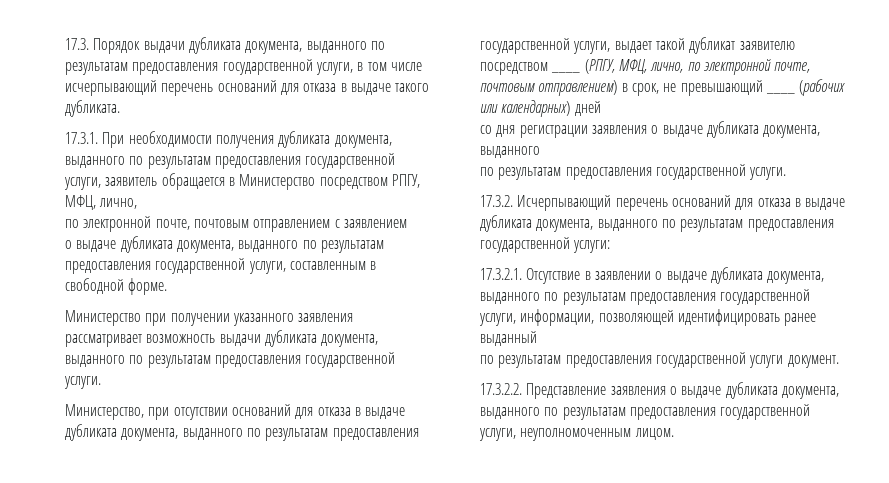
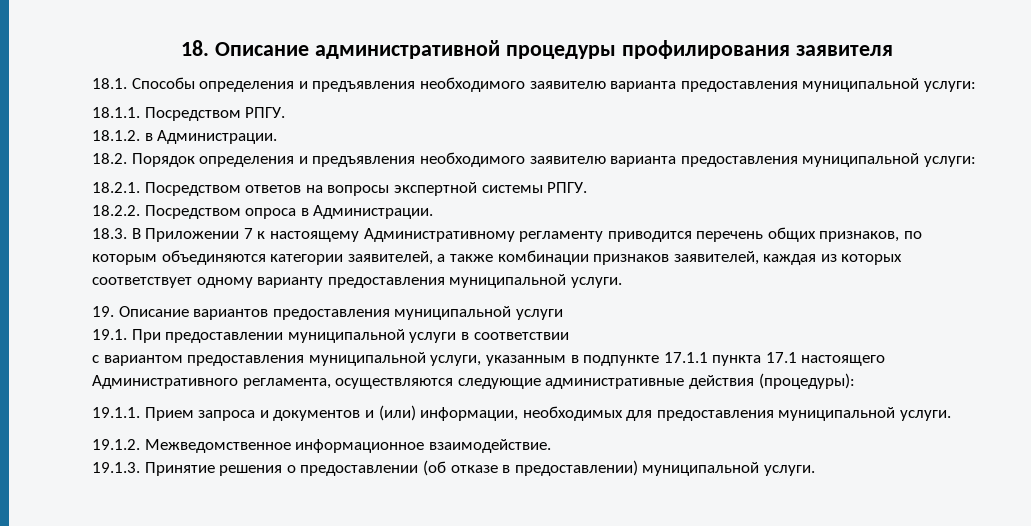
[65,37,385,54] [65,59,422,75] [65,80,430,96] [65,100,120,117] [65,131,392,148] [65,153,396,169] [64,173,420,190] [65,195,138,210] [65,216,407,232] [65,236,384,253] [65,258,377,274] [65,278,168,295] [65,310,354,326] [65,330,379,347] [65,352,396,368] [64,376,101,389] [65,404,406,420] [65,424,419,441] [480,37,795,54] [480,59,811,75] [480,79,846,96] [480,100,601,117] [480,121,821,138] [480,146,540,158] [480,164,787,180] [480,195,846,211] [480,215,834,232] [480,237,611,253] [480,267,825,284] [480,289,811,305] [479,309,817,326] [480,331,537,346] [480,352,839,368] [480,382,839,399] [480,404,811,420] [479,428,674,441] 17.3. Порядок выдачи дубликата документа, выданного по результатам предоставления государственной услуги, в том числе исчерпывающий перечень оснований для отказа в выдаче такого дубликата. // 17.3.1. При необходимости получения дубликата документа, выданного по результатам предоставления государственной услуги, заявитель обращается в Министерство посредством РПГУ, МФЦ, лично, // по электронной почте, почтовым отправлением с заявлением // о выдаче дубликата документа, выданного по результатам предоставления государственной услуги, составленным в свободной форме. // Министерство при получении указанного заявления рассматривает возможность выдачи дубликата документа, выданного по результатам предоставления государственной услуги. // Министерство, при отсутствии оснований для отказа в выдаче дубликата документа, выданного по результатам предоставления государственной услуги, выдает такой дубликат заявителю посредством ____ (РПГУ, МФЦ, лично, по электронной почте, почтовым отправлением) в срок, не превышающий ____ (рабочих или календарных) дней // со дня регистрации заявления о выдаче дубликата документа, выданного // по результатам предоставления государственной услуги. // 17.3.2. Исчерпывающий перечень оснований для отказа в выдаче дубликата документа, выданного по результатам предоставления государственной услуги: // 17.3.2.1. Отсутствие в заявлении о выдаче дубликата документа, выданного по результатам предоставления государственной услуги, информации, позволяющей идентифицировать ранее выданный // по результатам предоставления государственной услуги документ. // 17.3.2.2. Представление заявления о выдаче дубликата документа, выданного по результатам предоставления государственной услуги, неуполномоченным лицом. -> [181,40,893,59] [92,77,976,92] [92,107,286,121] [92,130,278,144] [92,152,976,167] [92,182,588,196] [92,205,434,219] [92,227,923,242] [92,250,903,265] [92,274,622,288] [92,306,563,320] [92,329,569,343] [92,352,886,366] [92,373,855,389] [92,405,952,421] [92,439,551,453] [92,460,815,476] 18. Описание административной процедуры профилирования заявителя // 18.1. Способы определения и предъявления необходимого заявителю варианта предоставления муниципальной услуги: // 18.1.1. Посредством РПГУ. // 18.1.2. в Администрации. // 18.2. Порядок определения и предъявления необходимого заявителю варианта предоставления муниципальной услуги: // 18.2.1. Посредством ответов на вопросы экспертной системы РПГУ. // 18.2.2. Посредством опроса в Администрации. // 18.3. В Приложении 7 к настоящему Административному регламенту приводится перечень общих признаков, по которым объединяются категории заявителей, а также комбинации признаков заявителей, каждая из которых соответствует одному варианту предоставления муниципальной услуги. // 19. Описание вариантов предоставления муниципальной услуги // 19.1. При предоставлении муниципальной услуги в соответствии // с вариантом предоставления муниципальной услуги, указанным в подпункте 17.1.1 пункта 17.1 настоящего Административного регламента, осуществляются следующие административные действия (процедуры): // 19.1.1. Прием запроса и документов и (или) информации, необходимых для предоставления муниципальной услуги. // 19.1.2. Межведомственное информационное взаимодействие. // 19.1.3. Принятие решения о предоставлении (об отказе в предоставлении) муниципальной услуги.

